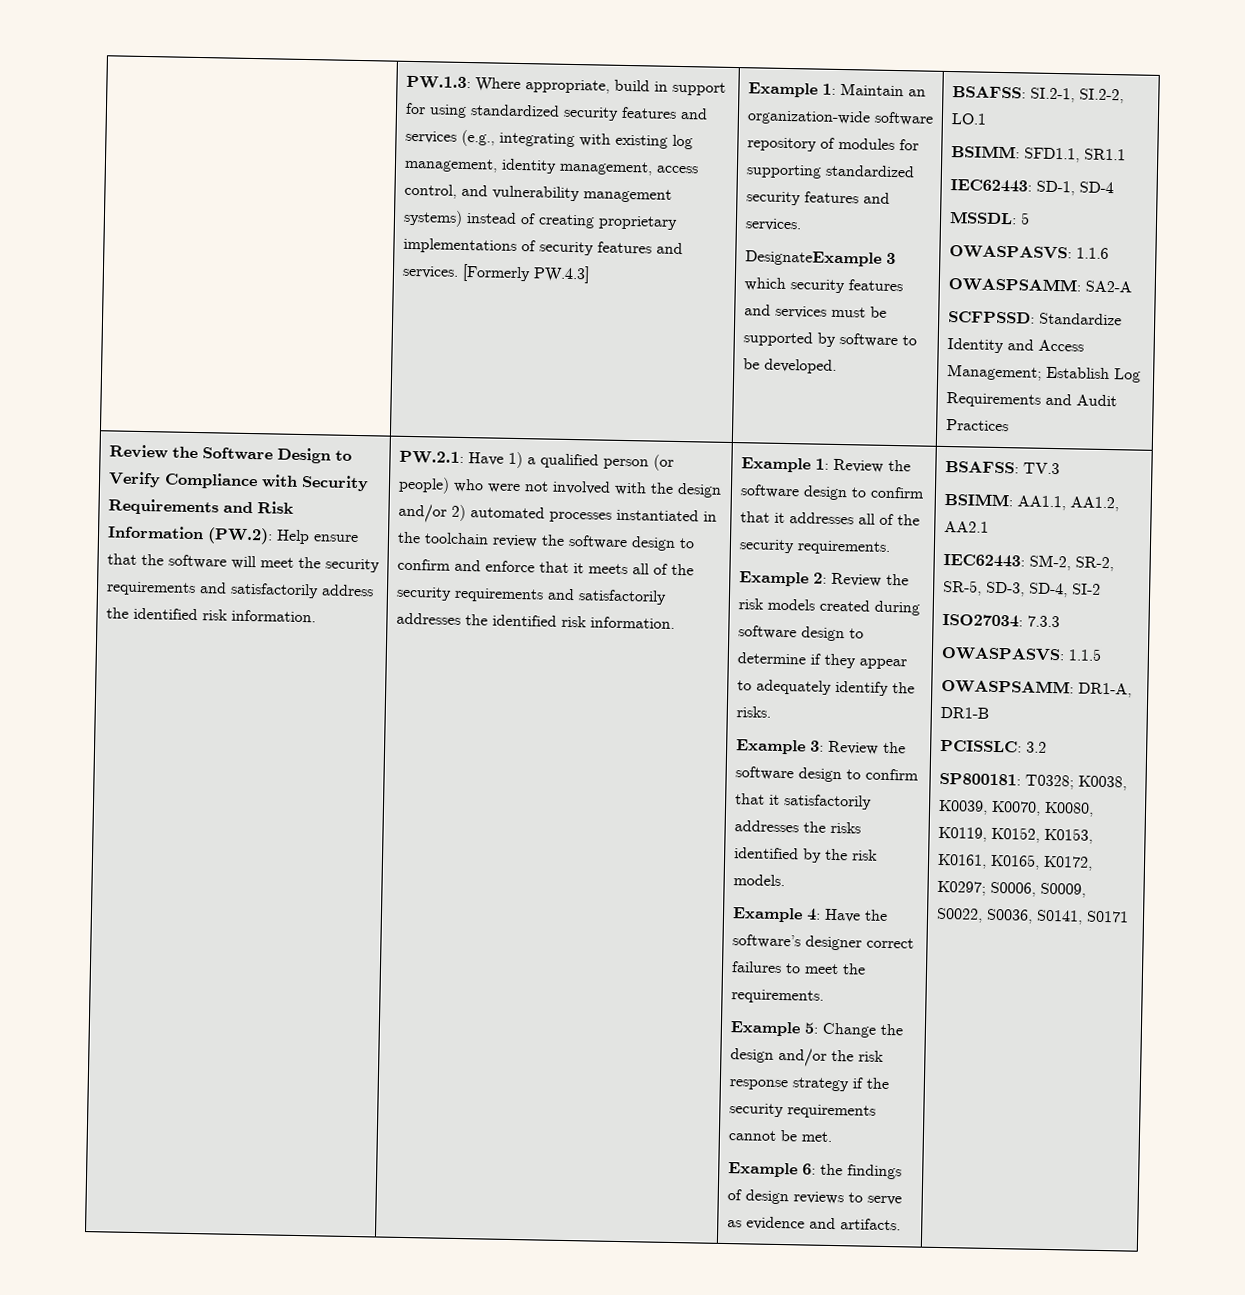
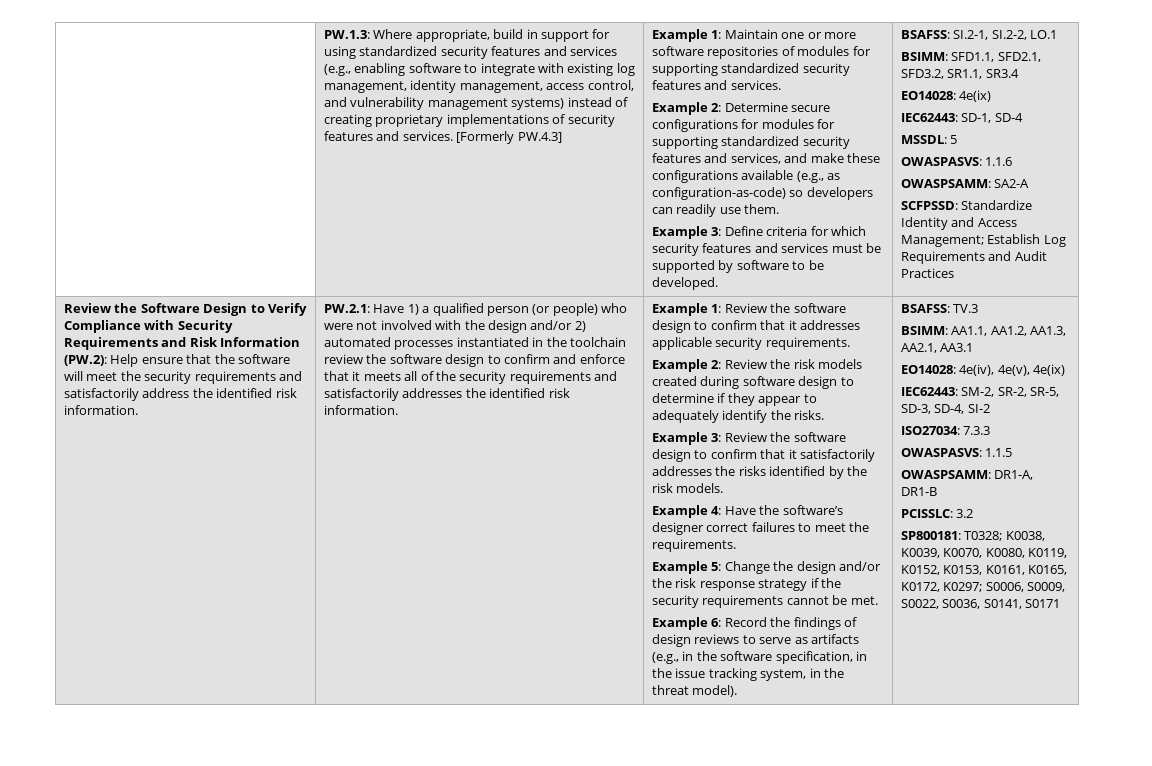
[498,132,575,148] integrating -> [354,63,535,76] enabling software to integrate
[907,89,926,97] [746,109,934,126] [746,137,817,152] an organization-wide software repository -> [781,32,856,39] [652,46,779,59] one or more software repositories
[744,250,896,267] DesignateExample 3 -> [652,102,831,115] [652,119,836,132] [652,136,850,149] [652,153,880,164] [652,170,841,183] [652,187,873,200] [652,204,780,217] [652,226,829,239] Example 2: Determine secure configurations for modules for supporting standardized security features and services, and make these configurations available (e.g., as configuration-as-code) so developers can readily use them. // Example 3: Define criteria for
[1083,148,1126,161] SR1.1 -> [997,52,1041,62] [901,69,1019,79] [901,90,992,102] SFD2.1, SFD3.2, SR1.1, SR3.4 // EO14028: 4e(ix)
[857,513,920,526] all of the -> [652,337,713,350] applicable
(816, 1169) none -> [724,617,767,627] Record
[745,1216,901,1231] evidence and artifacts. -> [810,634,859,644] [652,651,867,664] [652,668,844,681] [652,685,738,697] artifacts (e.g., in the software specification, in the issue tracking system, in the threat model).
[943,520,989,533] AA2.1 -> [1030,326,1067,336] [901,343,974,353] [901,364,1066,376] AA1.3, AA2.1, AA3.1 // EO14028: 4e(iv), 4e(v), 4e(ix)

